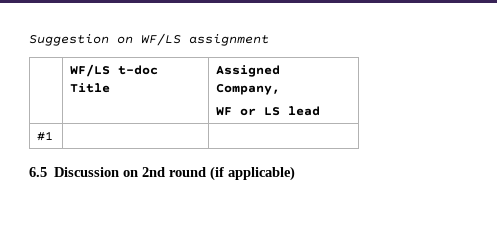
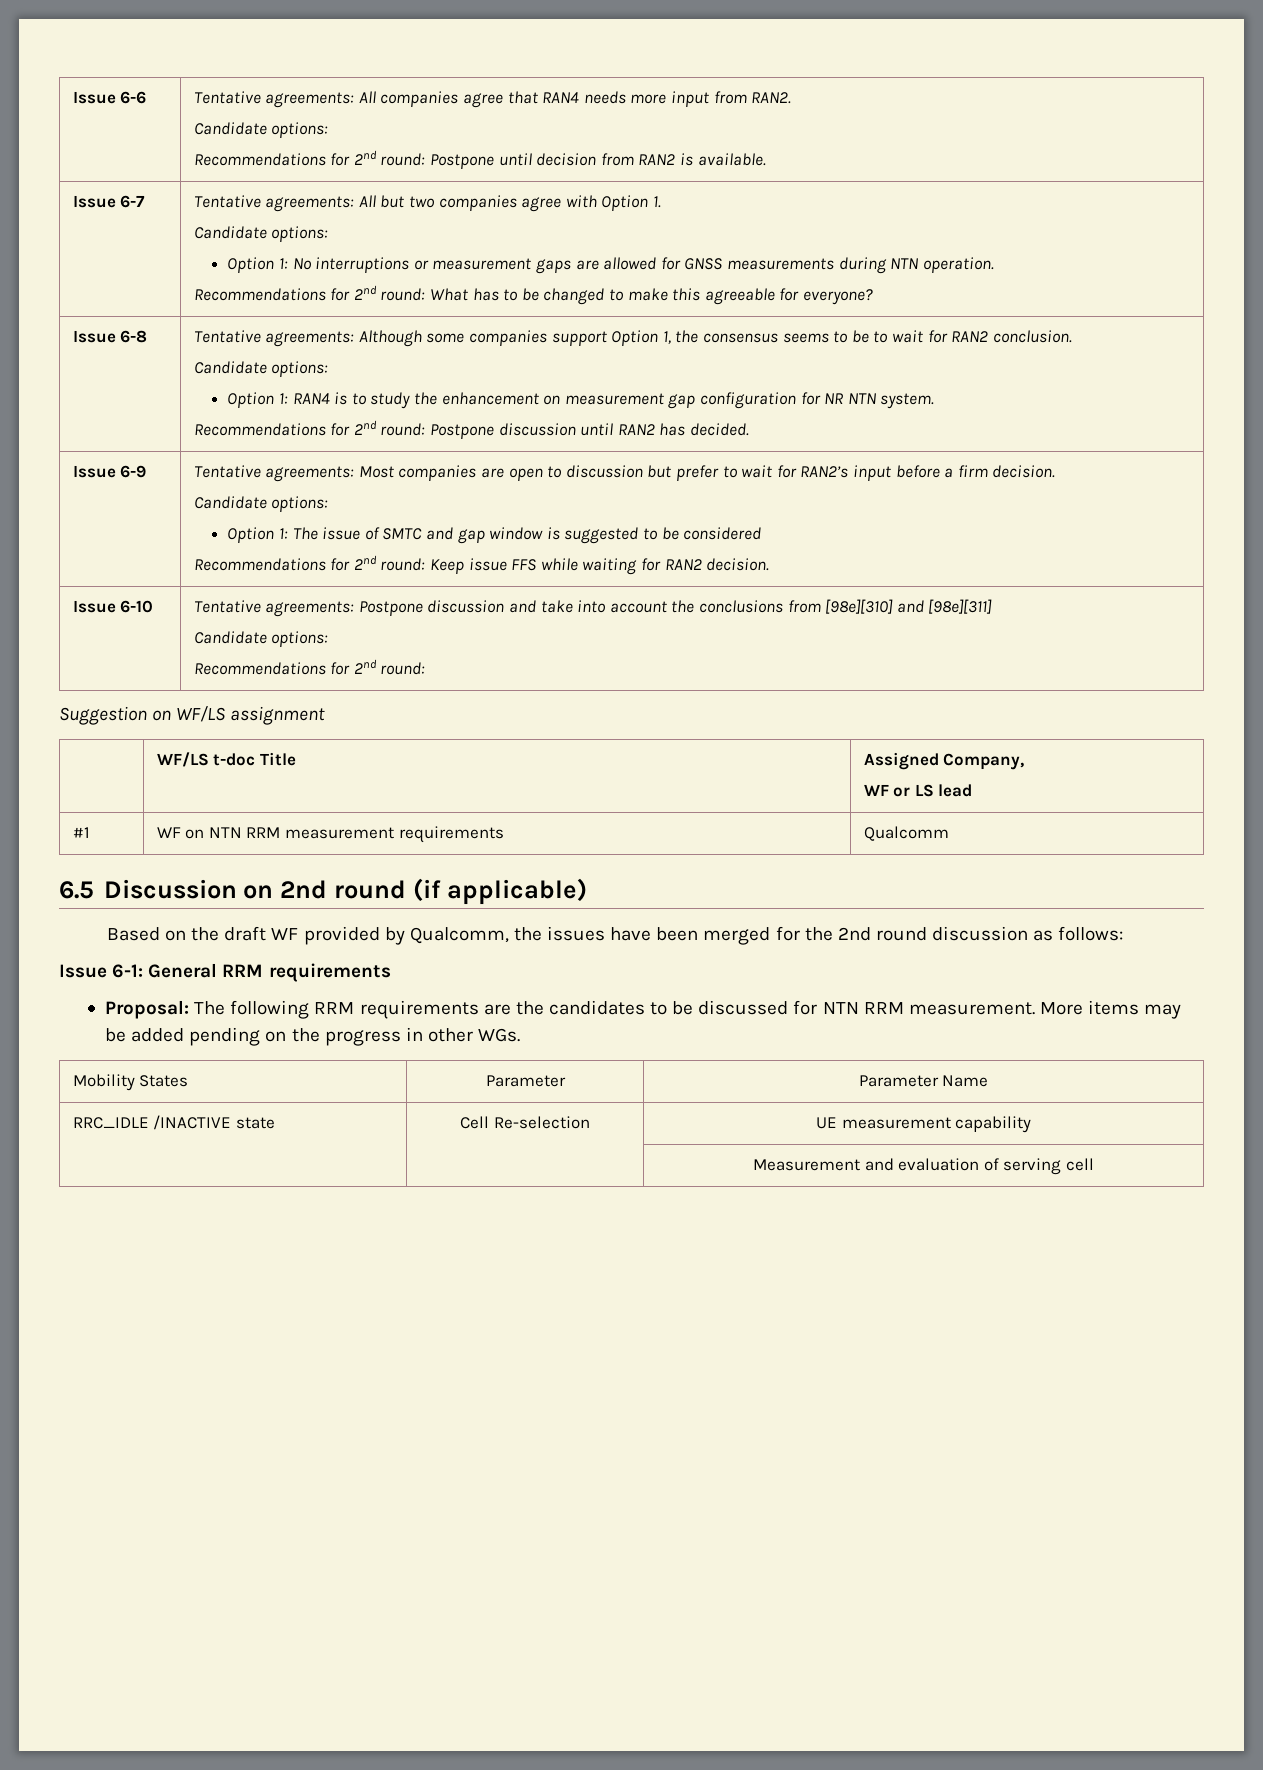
(29, 40) none -> [72,91,147,104] [193,91,792,108] [193,122,329,138] [193,150,766,169] [72,195,146,208] [193,195,662,212] [193,226,329,242] [227,257,994,274] [193,285,873,305] [72,330,148,343] [193,330,1072,347] [193,361,329,377] [227,392,935,409] [193,420,750,439] [72,465,147,478] [193,465,1056,482] [193,496,329,512] [227,527,762,544] [193,555,770,575] [72,600,154,613] [193,599,993,617] [193,631,329,647] [193,659,426,675] Issue 6-6 | Tentative agreements: All companies agree that RAN4 needs more input from RAN2. // Candidate options: // Recommendations for 2nd round: Postpone until decision from RAN2 is available. // Issue 6-7 | Tentative agreements: All but two companies agree with Option 1. // Candidate options: // Option 1: No interruptions or measurement gaps are allowed for GNSS measurements during NTN operation. // Recommendations for 2nd round: What has to be changed to make this agreeable for everyone? // Issue 6-8 | Tentative agreements: Although some companies support Option 1, the consensus seems to be to wait for RAN2 conclusion. // Candidate options: // Option 1: RAN4 is to study the enhancement on measurement gap configuration for NR NTN system. // Recommendations for 2nd round: Postpone discussion until RAN2 has decided. // Issue 6-9 | Tentative agreements: Most companies are open to discussion but prefer to wait for RAN2’s input before a firm decision. // Candidate options: // Option 1: The issue of SMTC and gap window is suggested to be considered // Recommendations for 2nd round: Keep issue FFS while waiting for RAN2 decision. // Issue 6-10 | Tentative agreements: Postpone discussion and take into account the conclusions from [98e][310] and [98e][311] // Candidate options: // Recommendations for 2nd round: //
(54, 136) | -> [156,826,504,843] [863,826,949,841] WF on NTN RRM measurement requirements | Qualcomm
(295, 173) none -> [106,926,1124,945] [59,963,391,982] [105,1000,1182,1019] [105,1027,521,1046] [72,1074,189,1091] [485,1075,566,1087] [858,1075,989,1087] [72,1115,275,1130] [460,1116,590,1129] [815,1116,1032,1133] [753,1158,1094,1175] // Based on the draft WF provided by Qualcomm, the issues have been merged for the 2nd round discussion as follows: // Issue 6-1: General RRM requirements // Proposal: The following RRM requirements are the candidates to be discussed for NTN RRM measurement. More items may be added pending on the progress in other WGs. // Mobility States | Parameter | Parameter Name // RRC_IDLE /INACTIVE state | Cell Re-selection | UE measurement capability // | | Measurement and evaluation of serving cell

